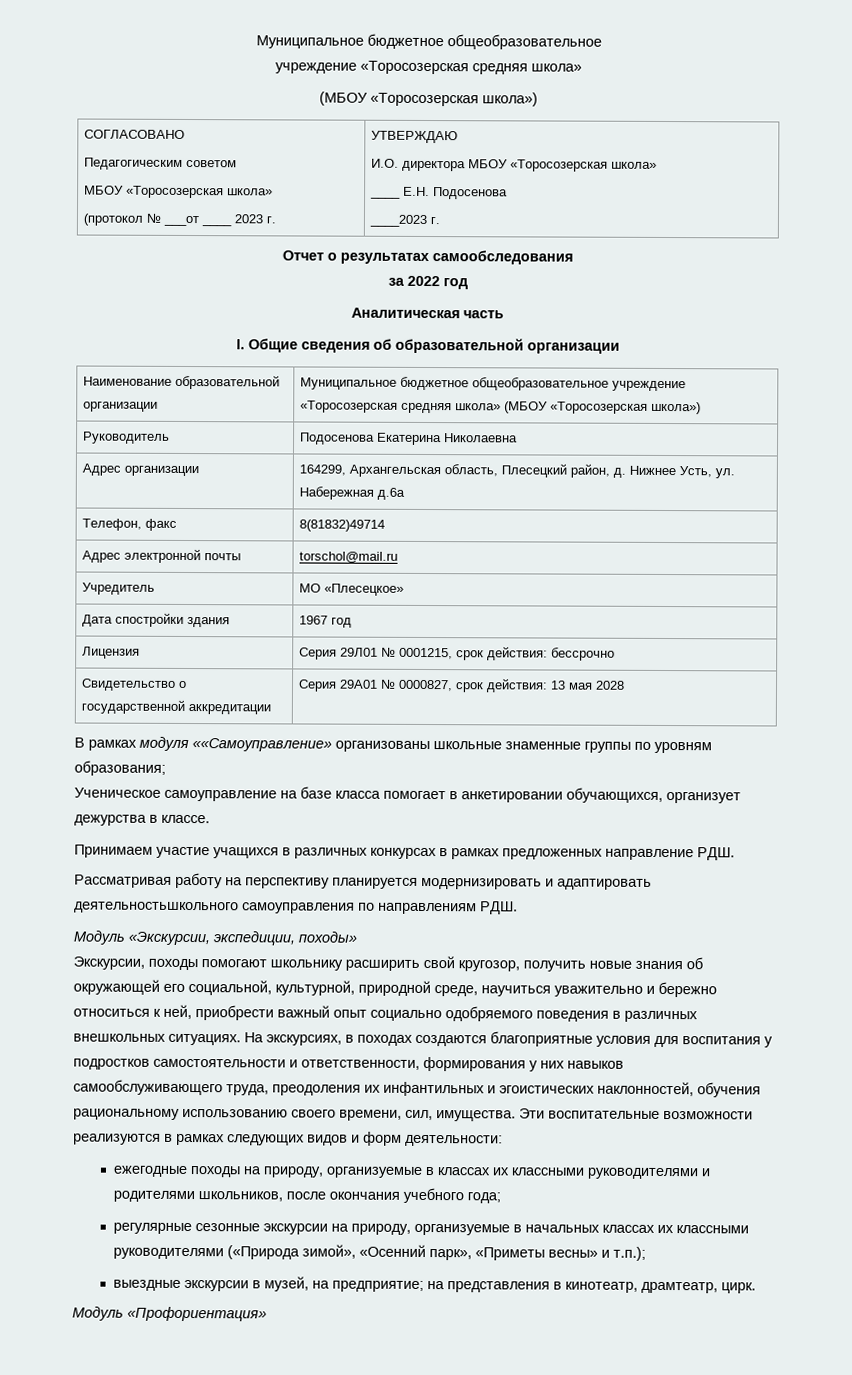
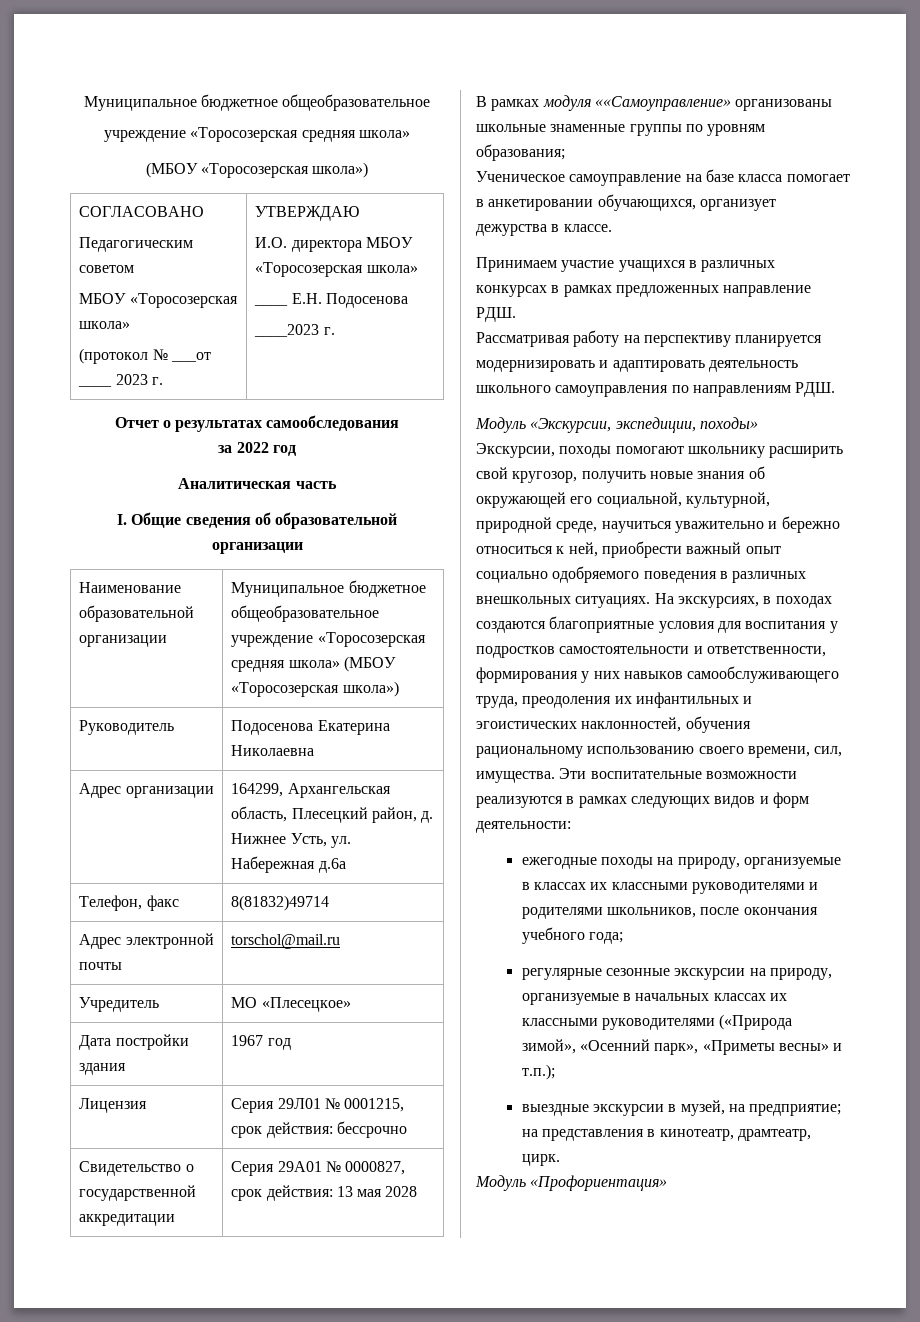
[114,612,184,627] спостройки -> [115,1034,189,1050] постройки
[74,901,239,914] деятельностьшкольного -> [708,360,798,372] [476,385,551,393] деятельность школьного

